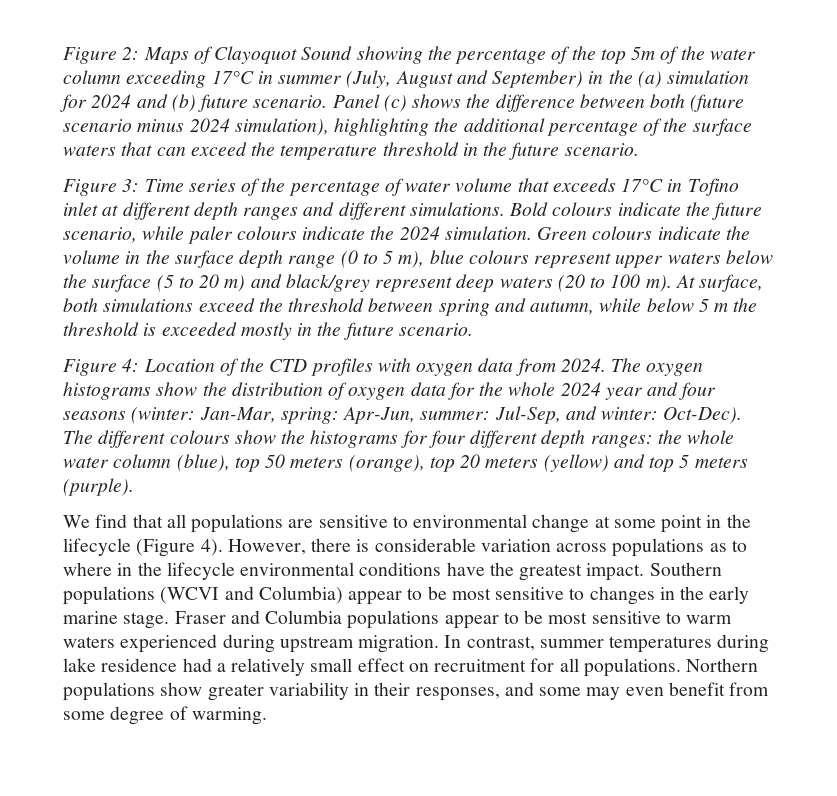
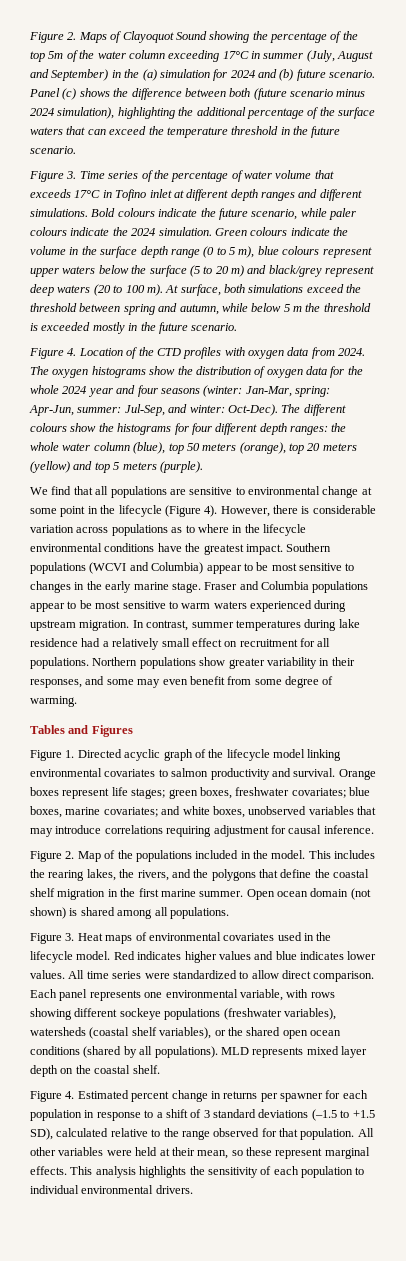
[63,47,140,64] Figure 2: -> [29,32,77,43] Figure 2.
[122,179,140,192] 3: -> [66,171,77,179] 3.
[122,358,140,372] 4: -> [67,348,77,356] 4.
(267, 716) none -> [30,725,133,737] [30,749,342,761] [30,768,376,780] [30,787,370,799] [30,806,376,818] [30,825,374,837] [30,850,376,862] [30,869,370,881] [30,888,371,900] [30,907,229,919] [30,932,332,944] [30,951,377,963] [30,970,375,982] [30,989,335,1001] [30,1008,336,1020] [30,1027,341,1039] [30,1046,367,1058] [30,1065,160,1077] [30,1090,368,1102] [30,1109,375,1121] [30,1128,374,1140] [30,1147,370,1159] [30,1166,365,1178] [30,1185,193,1194] // Tables and Figures // Figure 1. Directed acyclic graph of the lifecycle model linking environmental covariates to salmon productivity and survival. Orange boxes represent life stages; green boxes, freshwater covariates; blue boxes, marine covariates; and white boxes, unobserved variables that may introduce correlations requiring adjustment for causal inference. // Figure 2. Map of the populations included in the model. This includes the rearing lakes, the rivers, and the polygons that define the coastal shelf migration in the first marine summer. Open ocean domain (not shown) is shared among all populations. // Figure 3. Heat maps of environmental covariates used in the lifecycle model. Red indicates higher values and blue indicates lower values. All time series were standardized to allow direct comparison. Each panel represents one environmental variable, with rows showing different sockeye populations (freshwater variables), watersheds (coastal shelf variables), or the shared open ocean conditions (shared by all populations). MLD represents mixed layer depth on the coastal shelf. // Figure 4. Estimated percent change in returns per spawner for each population in response to a shift of 3 standard deviations (–1.5 to +1.5 SD), calculated relative to the range observed for that population. All other variables were held at their mean, so these represent marginal effects. This analysis highlights the sensitivity of each population to individual environmental drivers.

